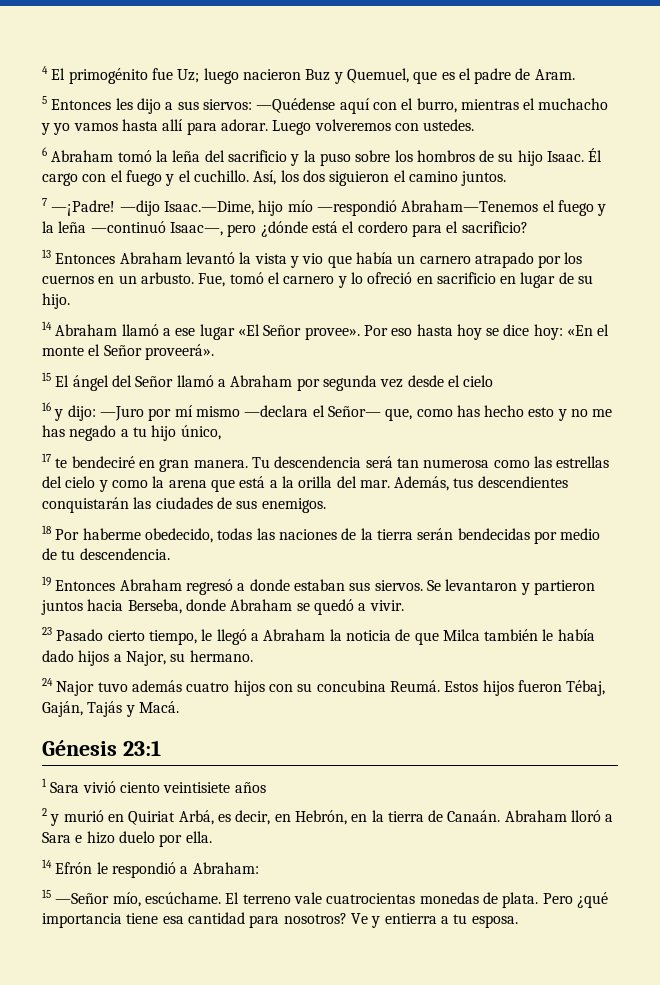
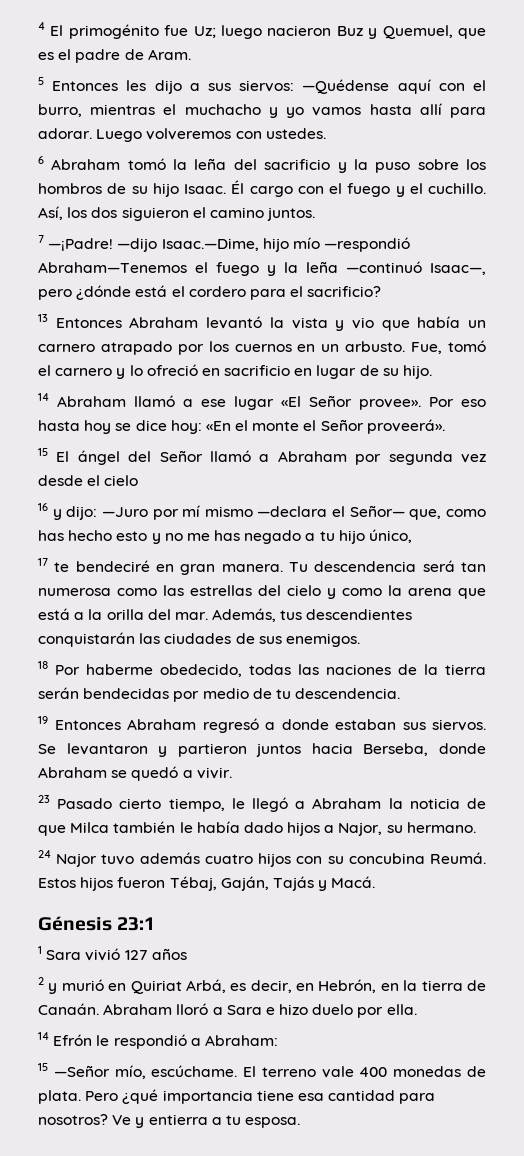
[119,782,231,793] ciento veintisiete -> [124,950,148,960] 127
[326,893,416,904] cuatrocientas -> [359,1067,388,1077] 400

